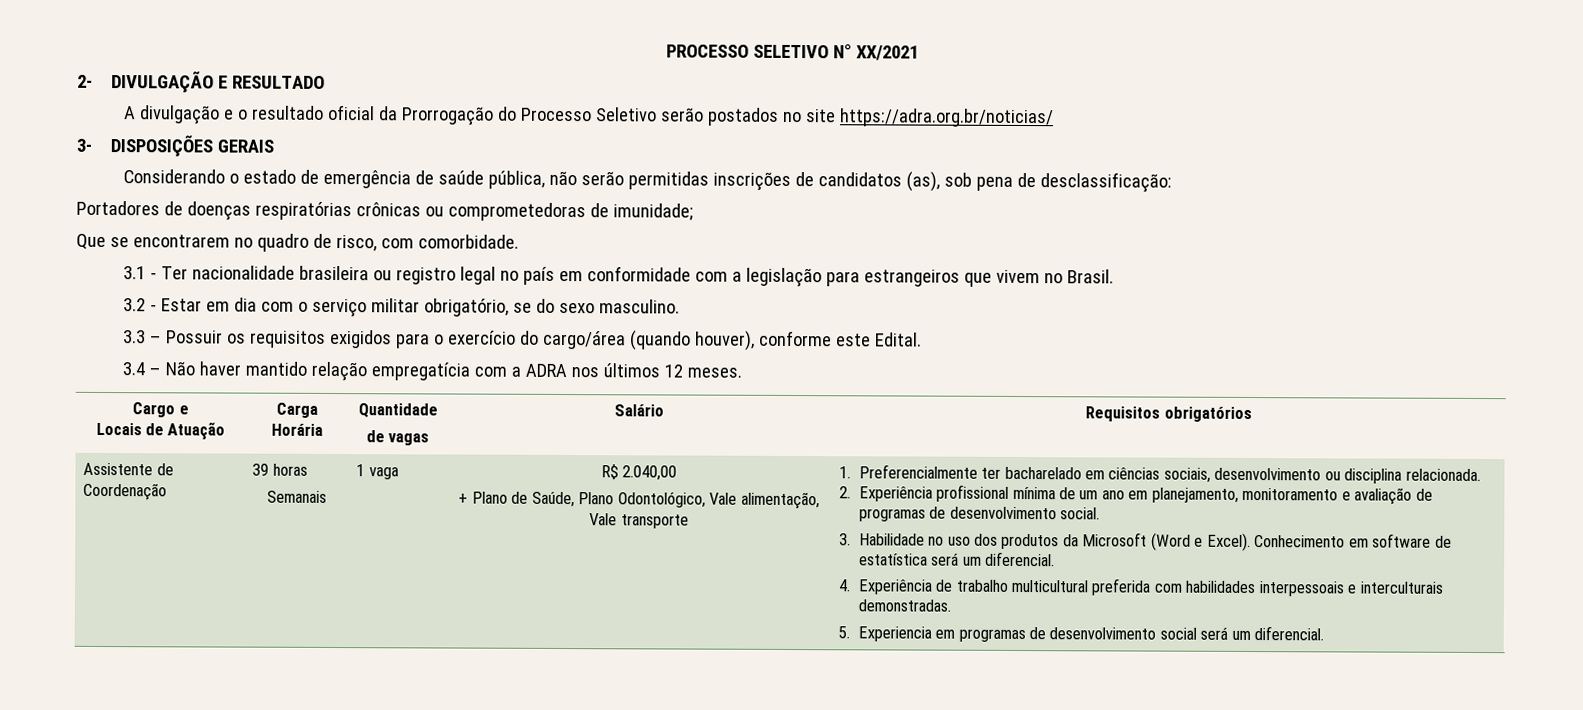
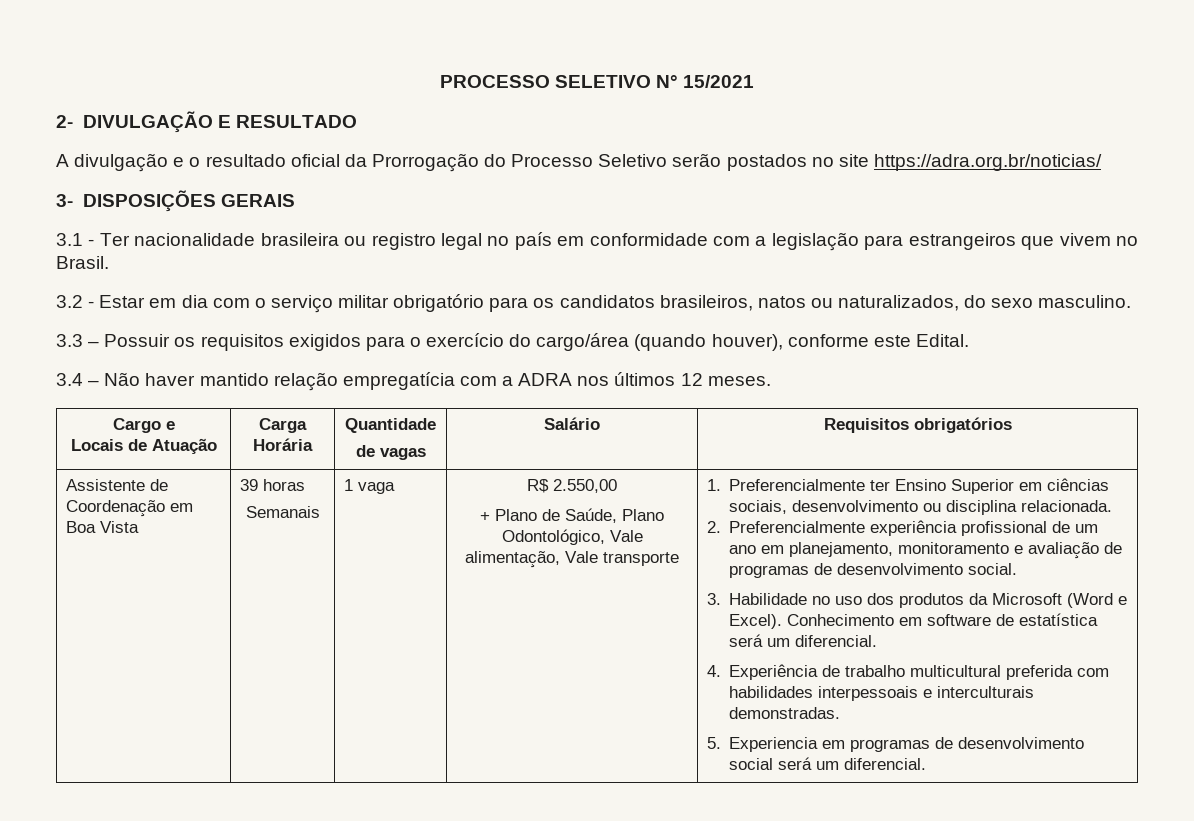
[855,45,919,61] XX/2021 -> [683,75,755,88] 15/2021
[123,169,1173,193] [76,200,693,222] [76,233,519,252] // Considerando o estado de emergência de saúde pública, não serão permitidas inscrições de candidatos (as), sob pena de desclassificação: // Portadores de doenças respiratórias crônicas ou comprometedoras de imunidade; // Que se encontrarem no quadro de risco, com comorbidade. -> (296, 200) none
[424,298,533,317] obrigatório, se -> [393,294,960,312] obrigatório para os candidatos brasileiros, natos ou naturalizados,
(168, 491) none -> [169,503,193,512] [65,521,139,533] em Boa Vista
[622,465,678,481] 2.040,00 -> [553,479,617,493] 2.550,00
[1004,466,1082,480] bacharelado -> [895,479,1015,494] Ensino Superior
[858,484,1056,502] Experiência profissional mínima -> [729,520,1048,536] Preferencialmente experiência profissional

